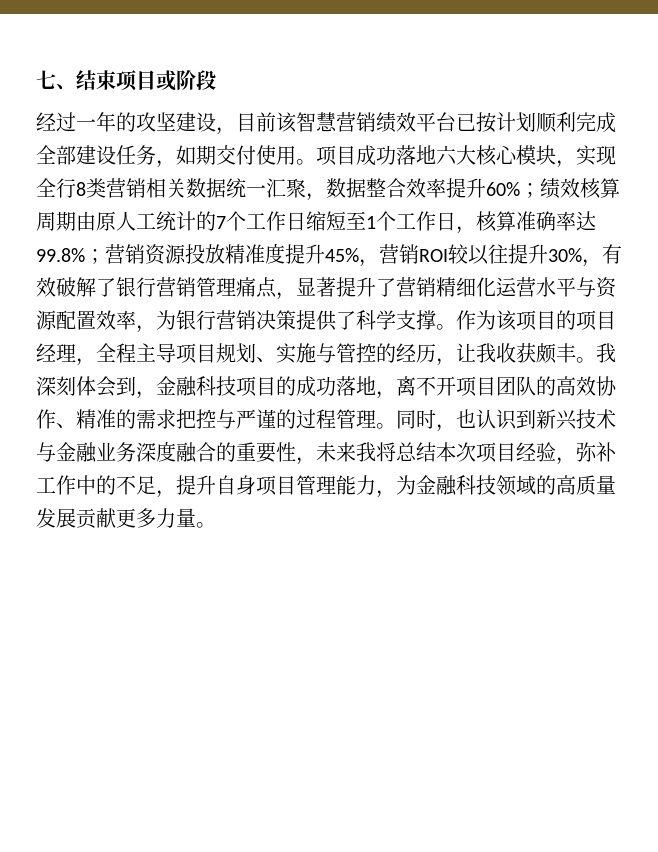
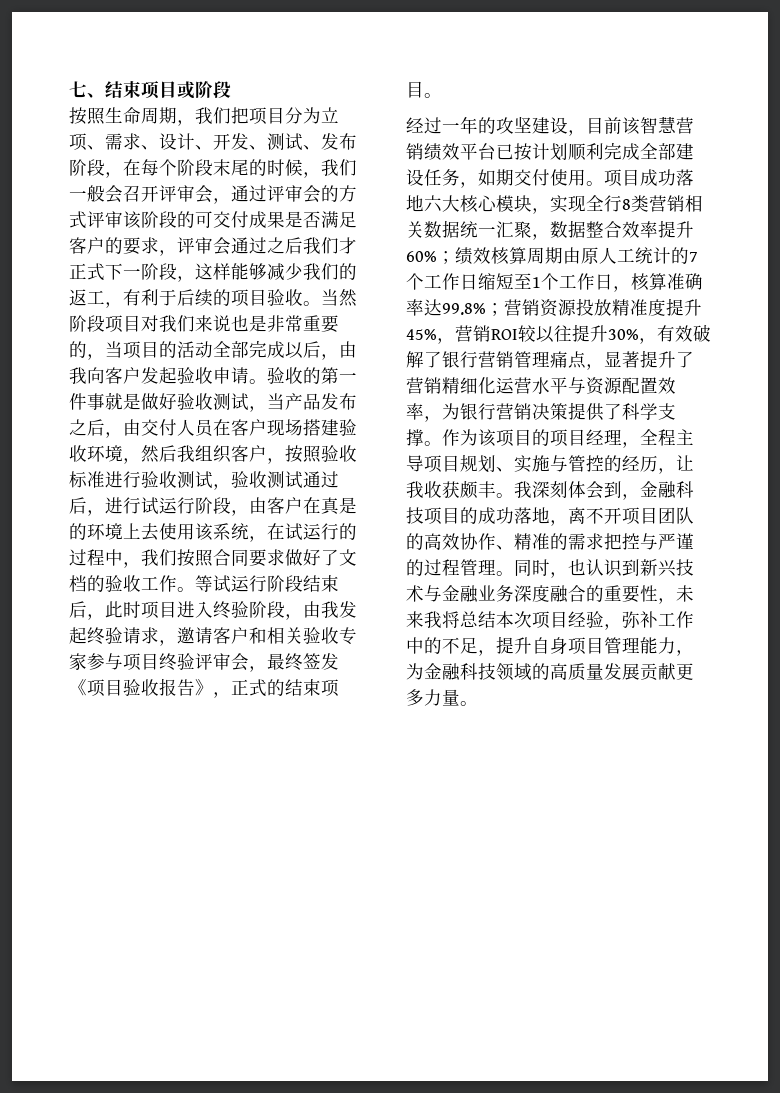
(216, 80) none -> [69,107,339,126] [69,133,357,151] [69,159,357,178] [69,185,357,204] [69,211,357,229] [69,237,357,256] [69,263,357,282] [69,289,357,308] [69,315,339,333] [69,340,357,360] [69,367,357,384] [69,392,357,412] [69,419,357,438] [69,445,357,464] [69,471,339,490] [69,497,357,516] [69,523,357,542] [69,549,357,568] [69,575,339,593] [69,601,357,620] [69,627,357,646] [69,653,339,672] [69,678,339,698] [406,81,442,98] // 按照生命周期，我们把项目分为立项、需求、设计、开发、测试、发布阶段，在每个阶段末尾的时候，我们一般会召开评审会，通过评审会的方式评审该阶段的可交付成果是否满足客户的要求，评审会通过之后我们才正式下一阶段，这样能够减少我们的返工，有利于后续的项目验收。当然阶段项目对我们来说也是非常重要的，当项目的活动全部完成以后，由我向客户发起验收申请。验收的第一件事就是做好验收测试，当产品发布之后，由交付人员在客户现场搭建验收环境，然后我组织客户，按照验收标准进行验收测试，验收测试通过后，进行试运行阶段，由客户在真是的环境上去使用该系统，在试运行的过程中，我们按照合同要求做好了文档的验收工作。等试运行阶段结束后，此时项目进入终验阶段，由我发起终验请求，邀请客户和相关验收专家参与项目终验评审会，最终签发《项目验收报告》，正式的结束项目。

